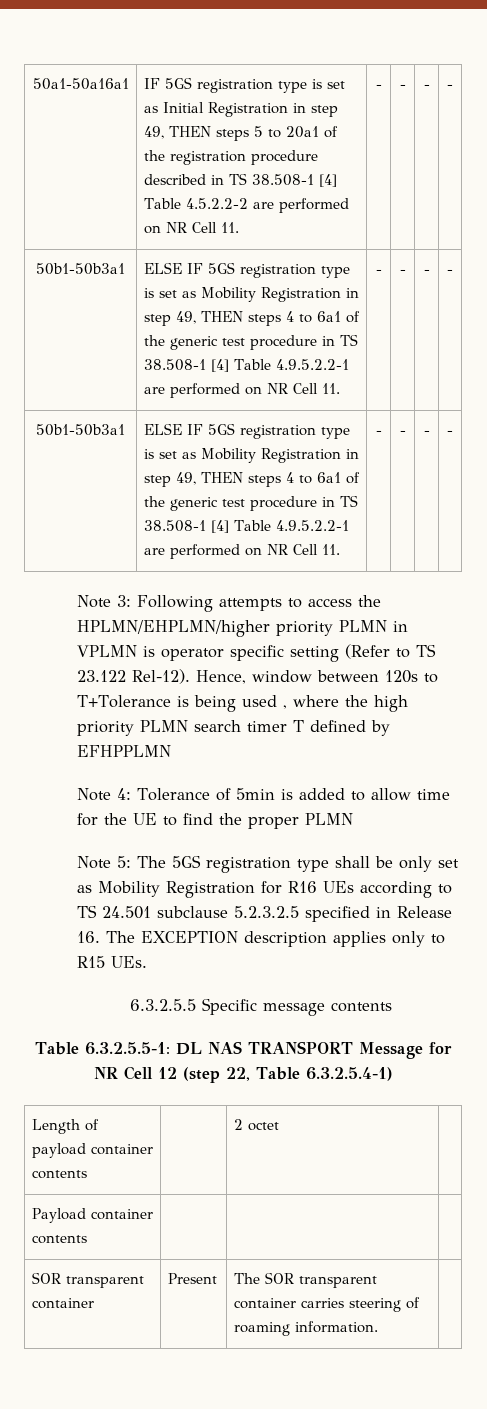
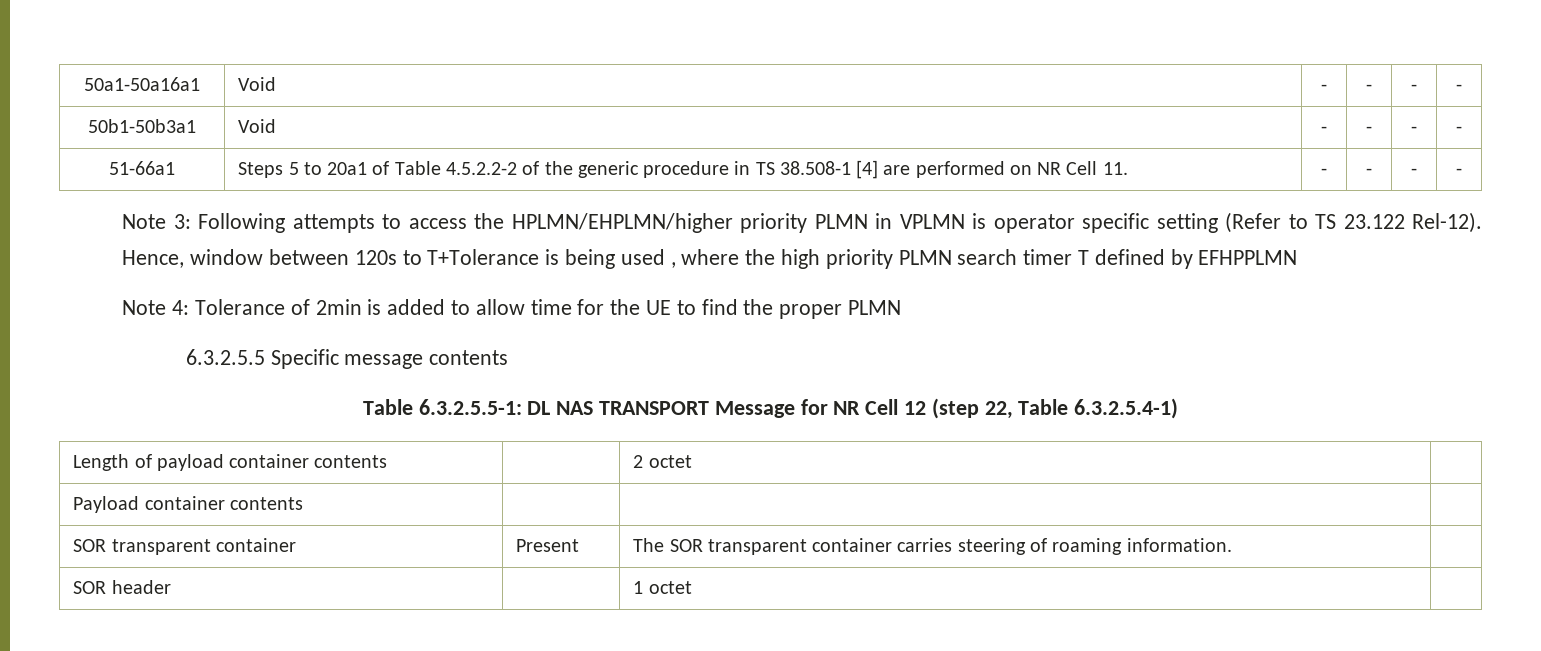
[143,77,345,93] [143,102,338,117] [143,126,338,141] [143,150,318,165] [143,173,337,187] [143,198,349,213] [143,222,239,234] [375,84,382,89] [399,84,406,89] [423,84,430,89] [447,84,453,89] [36,263,125,275] [143,262,350,278] [143,287,359,302] [143,311,360,326] [143,334,358,350] [143,359,349,372] [143,383,340,398] [375,269,382,274] [399,269,406,274] [423,269,430,274] [447,269,453,274] [36,424,125,436] [143,423,350,439] [143,448,359,463] [143,472,360,487] [143,495,358,511] [143,520,349,533] IF 5GS registration type is set as Initial Registration in step 49, THEN steps 5 to 20a1 of the registration procedure described in TS 38.508-1 [4] Table 4.5.2.2-2 are performed on NR Cell 11. | - | - | - | - // 50b1-50b3a1 | ELSE IF 5GS registration type is set as Mobility Registration in step 49, THEN steps 4 to 6a1 of the generic test procedure in TS 38.508-1 [4] Table 4.9.5.2.2-1 are performed on NR Cell 11. | - | - | - | - // 50b1-50b3a1 | ELSE IF 5GS registration type is set as Mobility Registration in step 49, THEN steps 4 to 6a1 of the generic test procedure in TS 38.508-1 [4] Table 4.9.5.2.2-1 -> [238,77,277,91] [1321,84,1327,91] [1366,84,1372,91] [1411,84,1417,91] [1456,84,1462,91] [88,119,196,133] [238,119,277,133] [1321,126,1327,133] [1366,126,1372,133] [1411,126,1417,133] [1456,126,1462,133] [109,161,175,175] [238,160,879,179] Void | - | - | - | - // 50b1-50b3a1 | Void | - | - | - | - // 51-66a1 | Steps 5 to 20a1 of Table 4.5.2.2-2 of the generic procedure in TS 38.508-1 [4]
[236,788,276,800] 5min -> [315,299,362,315] 2min
[77,855,460,873] [77,881,453,898] [77,905,453,922] [77,931,446,947] [77,956,148,968] // Note 5: The 5GS registration type shall be only set as Mobility Registration for R16 UEs according to TS 24.501 subclause 5.2.3.2.5 specified in Release 16. The EXCEPTION description applies only to R15 UEs. -> (902, 307) none
(378, 1327) none -> [73,580,171,594] [633,581,692,594] // SOR header | | 1 octet |

